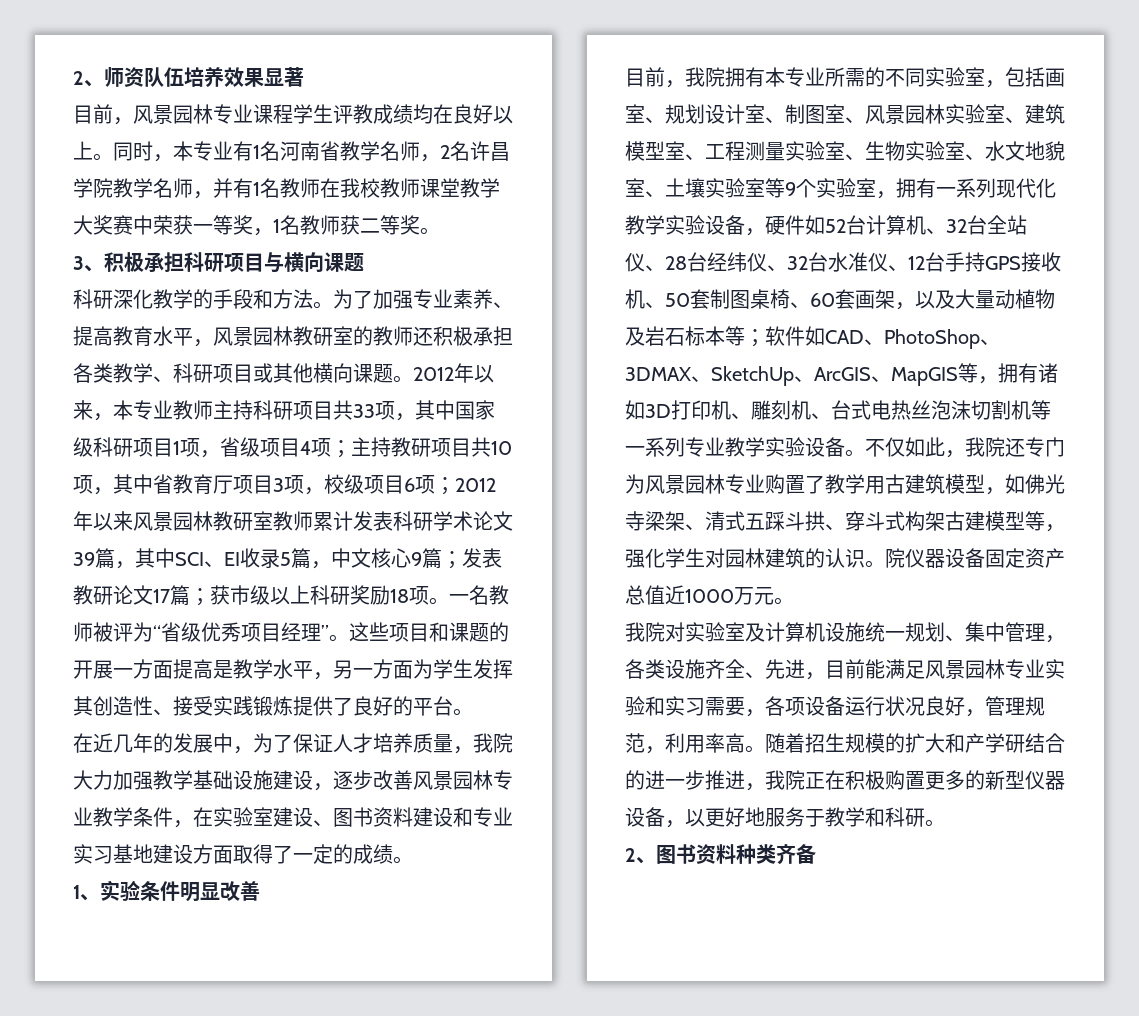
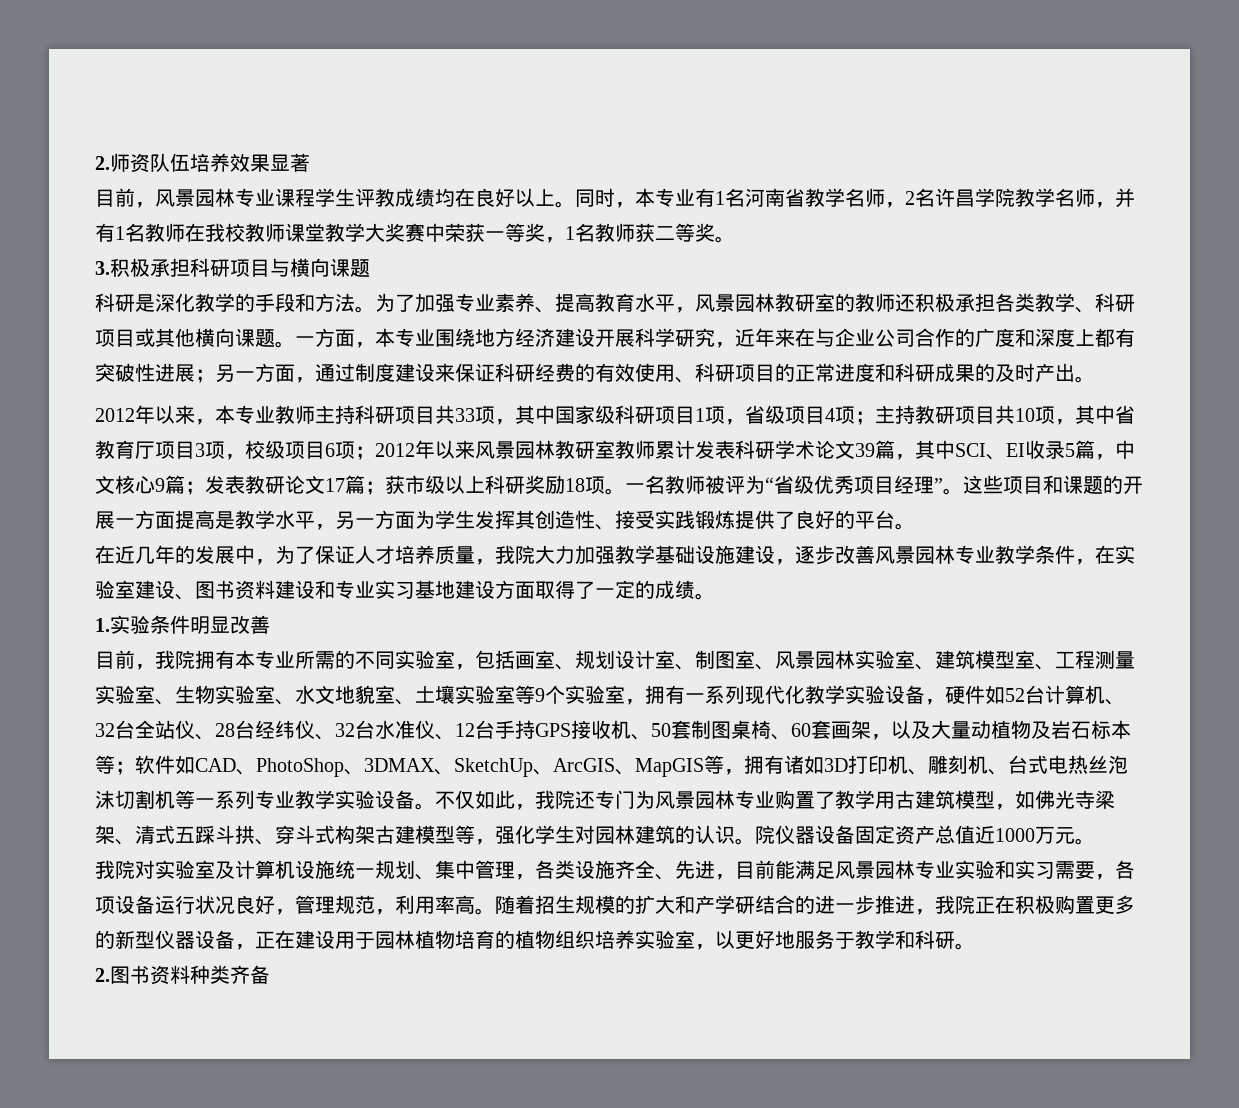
[73,71,104,87] 2、 -> [95,156,110,170] 2.
[73,256,104,272] 3、 -> [95,261,110,275] 3.
(113, 299) none -> [135,294,155,312] 是
(413, 379) none -> [295,328,1135,348] [95,363,1095,383] 一方面，本专业围绕地方经济建设开展科学研究，近年来在与企业公司合作的广度和深度上都有突破性进展；另一方面，通过制度建设来保证科研经费的有效使用、科研项目的正常进度和科研成果的及时产出。 //
[73,885,100,901] 1、 -> [95,618,110,632] 1.
(685, 824) none -> [255,930,715,950] 正在建设用于园林植物培育的植物组织培养实验室，
[625,848,656,864] 2、 -> [95,968,110,982] 2.

